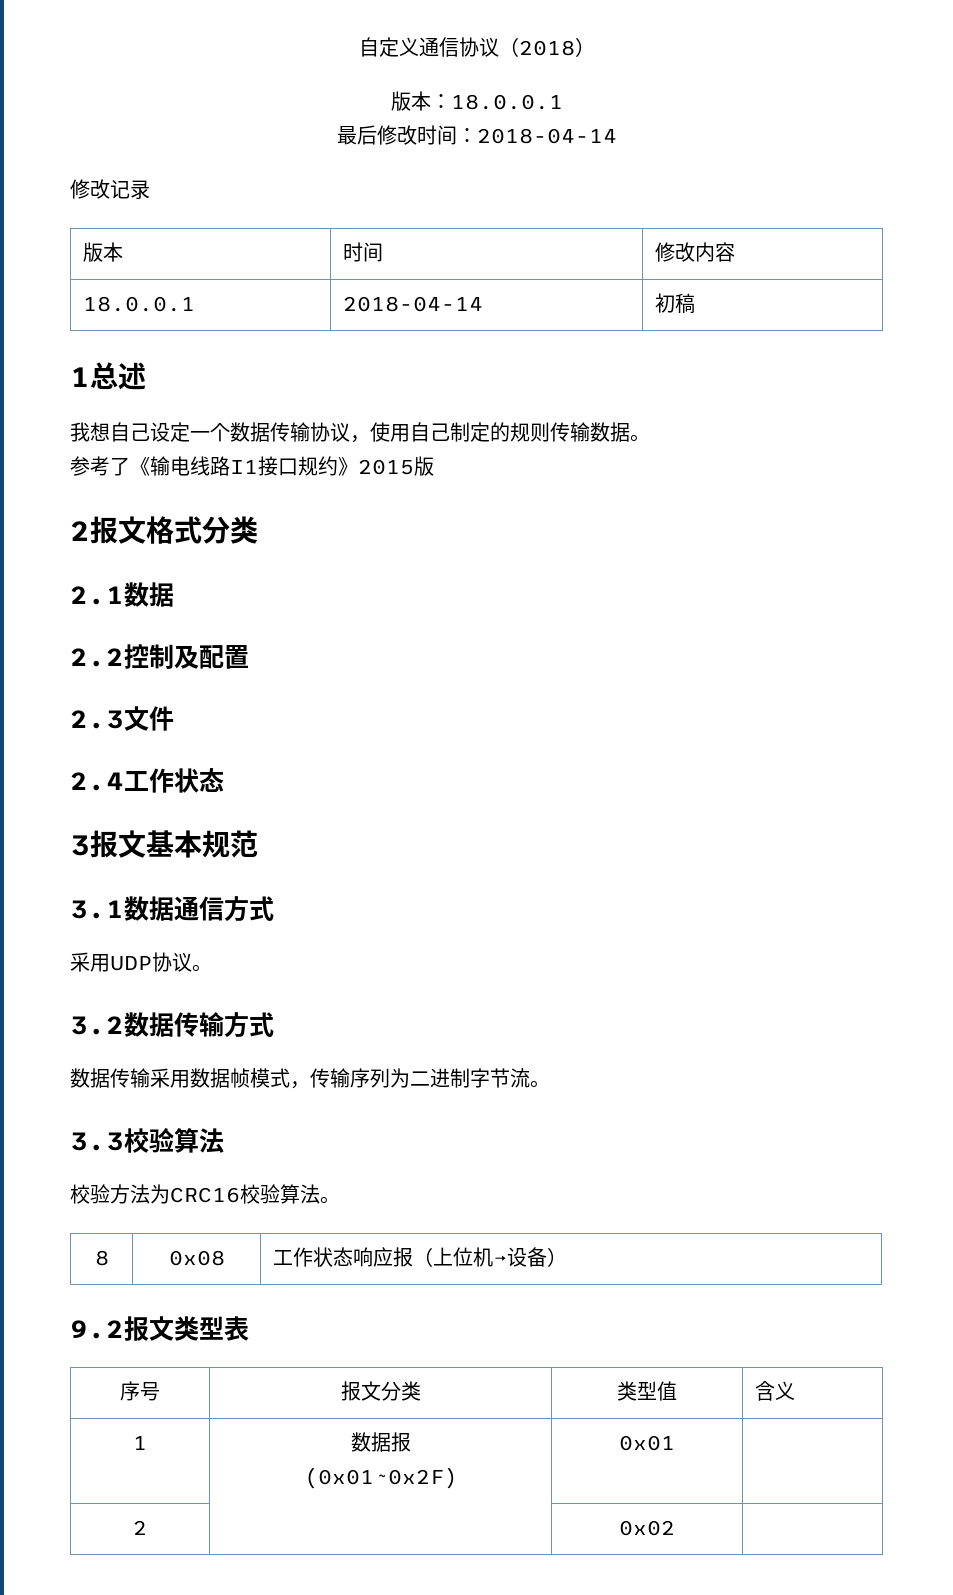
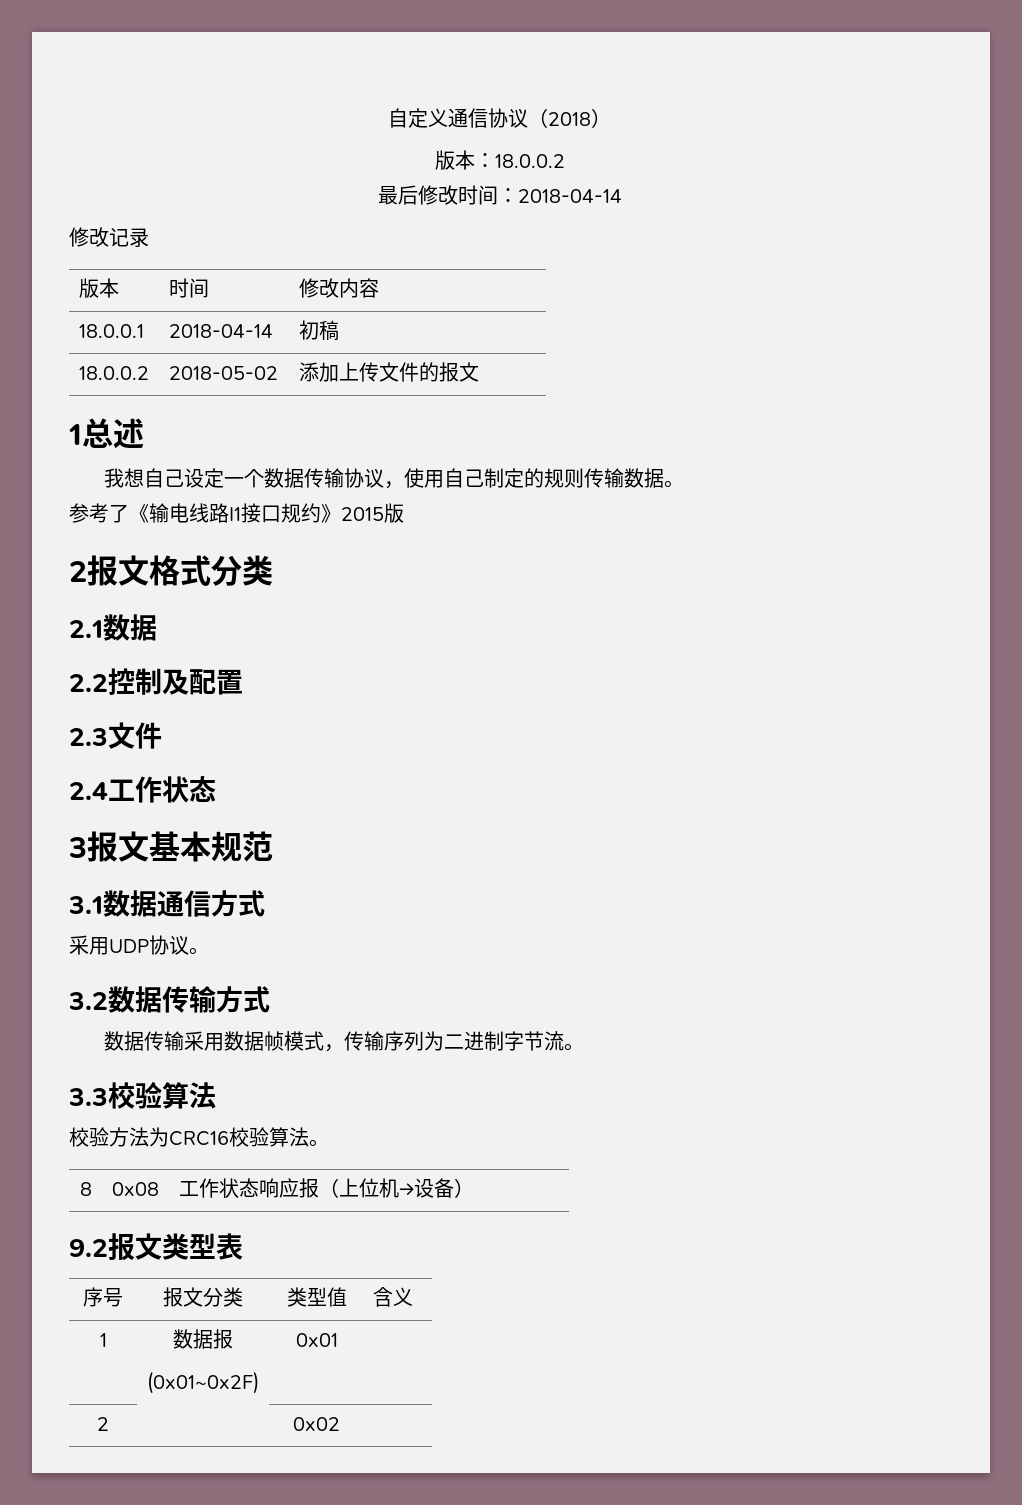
[450,94,563,110] 18.0.0.1 -> [494,154,565,168] 18.0.0.2
(695, 303) none -> [78,366,149,380] [168,366,278,380] [298,362,479,382] // 18.0.0.2 | 2018-05-02 | 添加上传文件的报文

